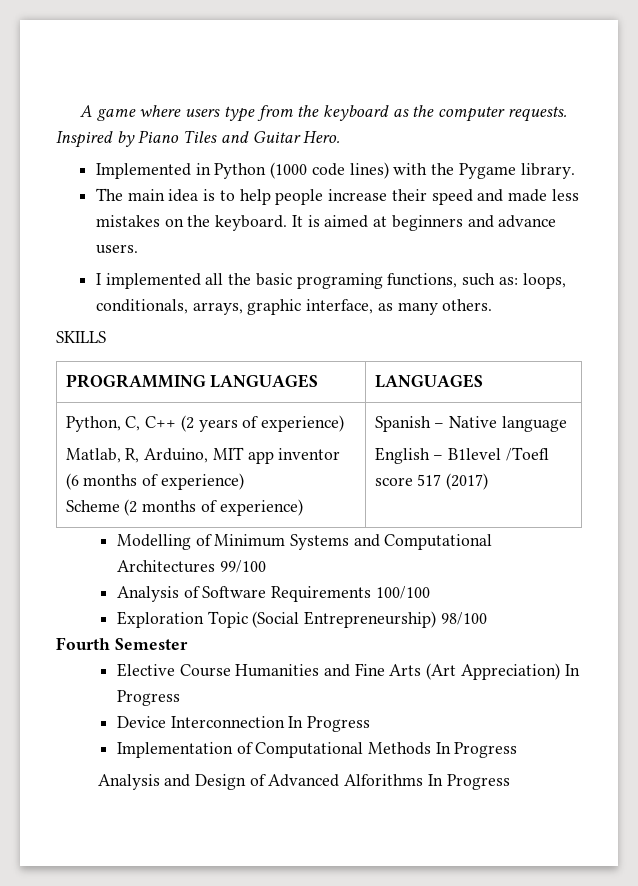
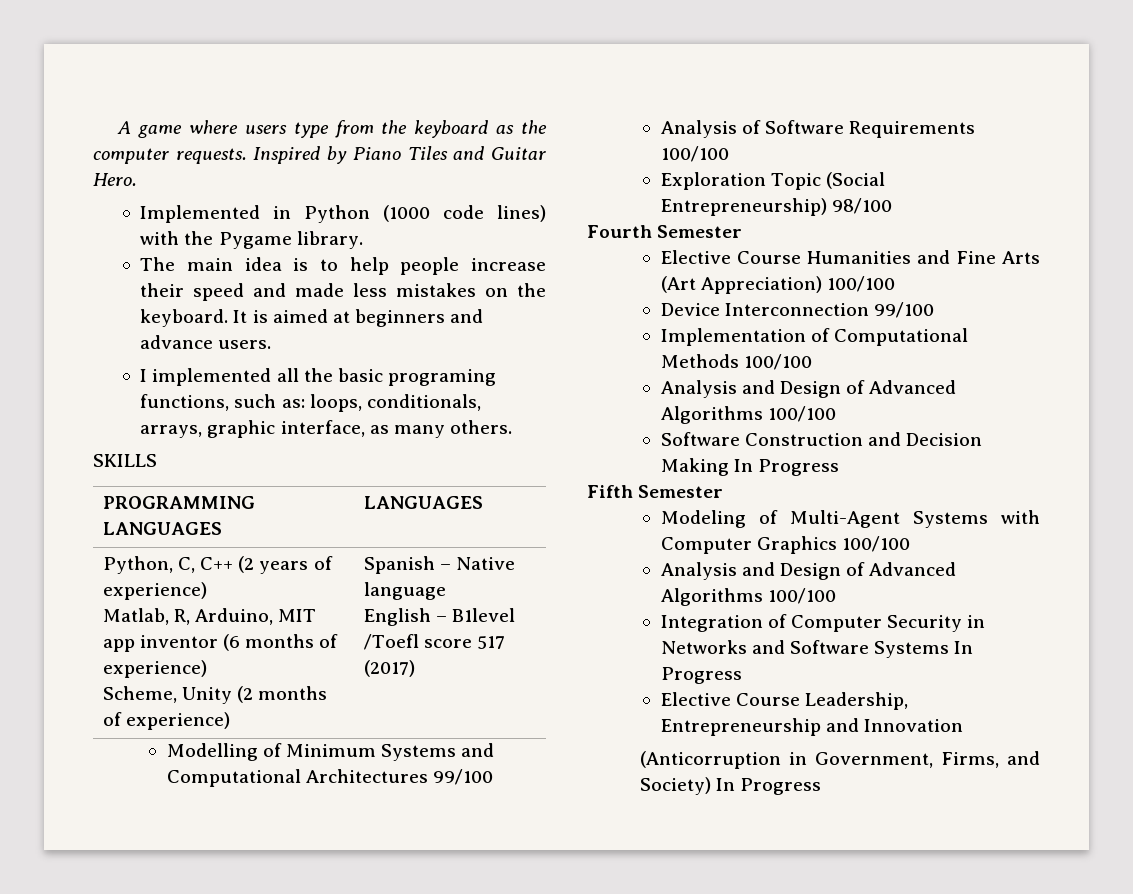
[65,500,120,512] Scheme -> [102,686,233,704] Scheme, Unity
[564,664,580,676] [116,690,180,706] In Progress -> [826,276,895,292] 100/100
[288,716,370,732] In Progress -> [873,302,934,318] 99/100
[435,742,518,758] [97,774,424,790] In Progress // Analysis and Design of Advanced Alforithms -> [743,354,812,370] [660,380,957,398] [660,406,836,424] [660,432,982,446] [660,458,839,476] [587,485,724,498] [660,510,1040,528] [660,536,910,554] [660,562,957,580] [660,588,836,606] [660,614,986,632] [660,640,974,658] [660,667,742,684] [660,692,908,710] [660,718,963,736] [639,751,1040,769] [639,777,711,795] 100/100 // Analysis and Design of Advanced Algorithms 100/100 // Software Construction and Decision Making In Progress // Fifth Semester // Modeling of Multi-Agent Systems with Computer Graphics 100/100 // Analysis and Design of Advanced Algorithms 100/100 // Integration of Computer Security in Networks and Software Systems In Progress // Elective Course Leadership, Entrepreneurship and Innovation // (Anticorruption in Government, Firms, and Society)

